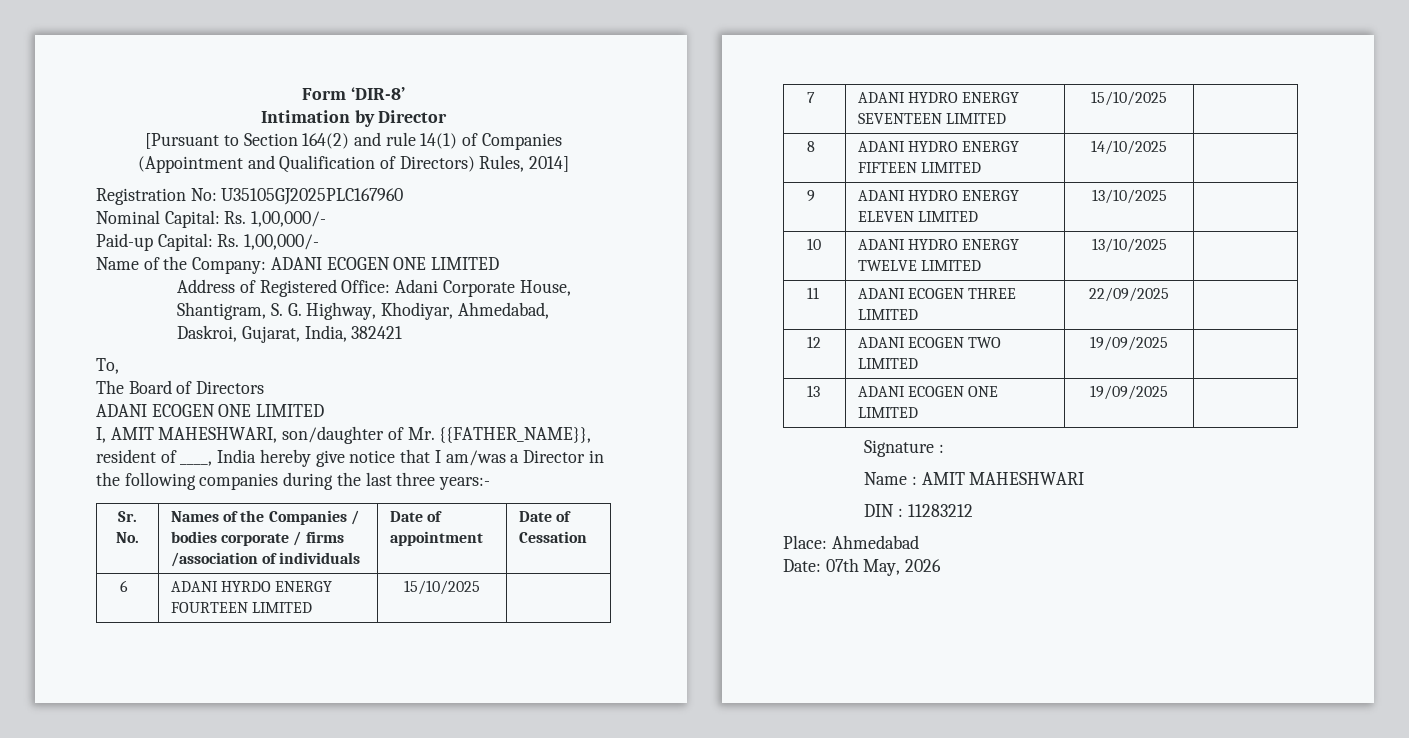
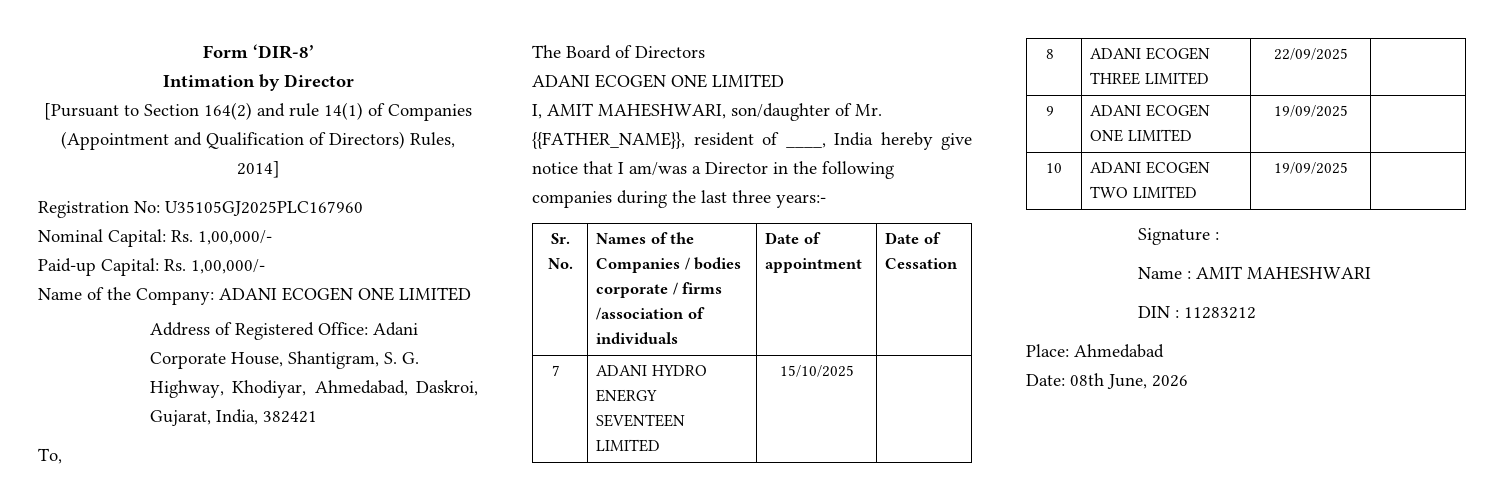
[119,580,128,592] [170,581,333,592] [170,602,313,613] [404,580,480,595] // 6 | ADANI HYRDO ENERGY FOURTEEN LIMITED | 15/10/2025 | -> (959, 263) none
[857,141,1020,152] [857,162,982,173] [1091,140,1167,155] [806,190,815,202] [857,190,1020,201] [857,211,979,222] [1091,189,1167,204] [806,238,821,250] [857,239,1020,250] [857,260,982,271] [1091,238,1167,253] [806,287,819,299] | ADANI HYDRO ENERGY FIFTEEN LIMITED | 14/10/2025 | // 9 | ADANI HYDRO ENERGY ELEVEN LIMITED | 13/10/2025 | // 10 | ADANI HYDRO ENERGY TWELVE LIMITED | 13/10/2025 | // 11 -> (1055, 54) none
[806,336,821,348] [857,337,1002,348] [857,358,918,369] [1090,336,1168,351] [806,385,820,397] [857,386,999,397] 12 | ADANI ECOGEN TWO LIMITED | 19/09/2025 | // 13 | ADANI ECOGEN ONE -> [1046,106,1055,116] [1090,104,1210,117] [1090,129,1192,142] [1273,105,1348,117] [1046,163,1063,173] [1090,161,1210,174] [1090,186,1129,198] 9 | ADANI ECOGEN ONE LIMITED | 19/09/2025 | // 10 | ADANI ECOGEN TWO
[825,558,901,576] 07th May, -> [1070,373,1147,389] 08th June,

